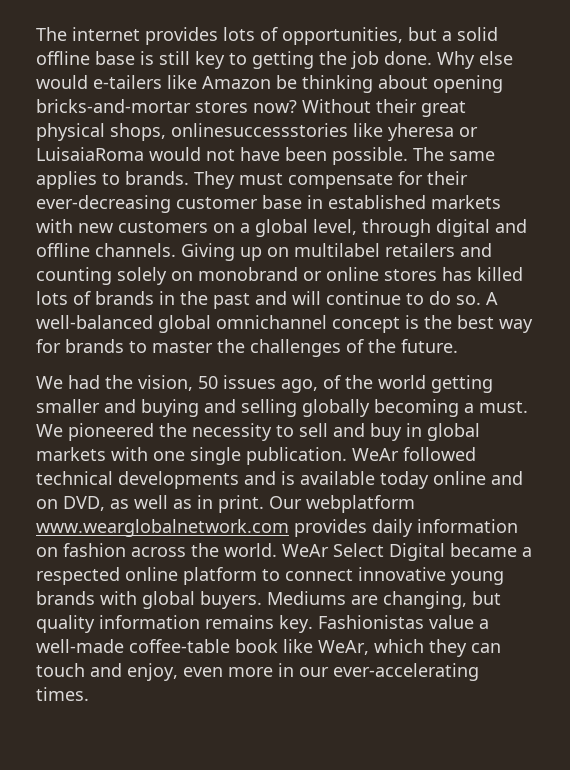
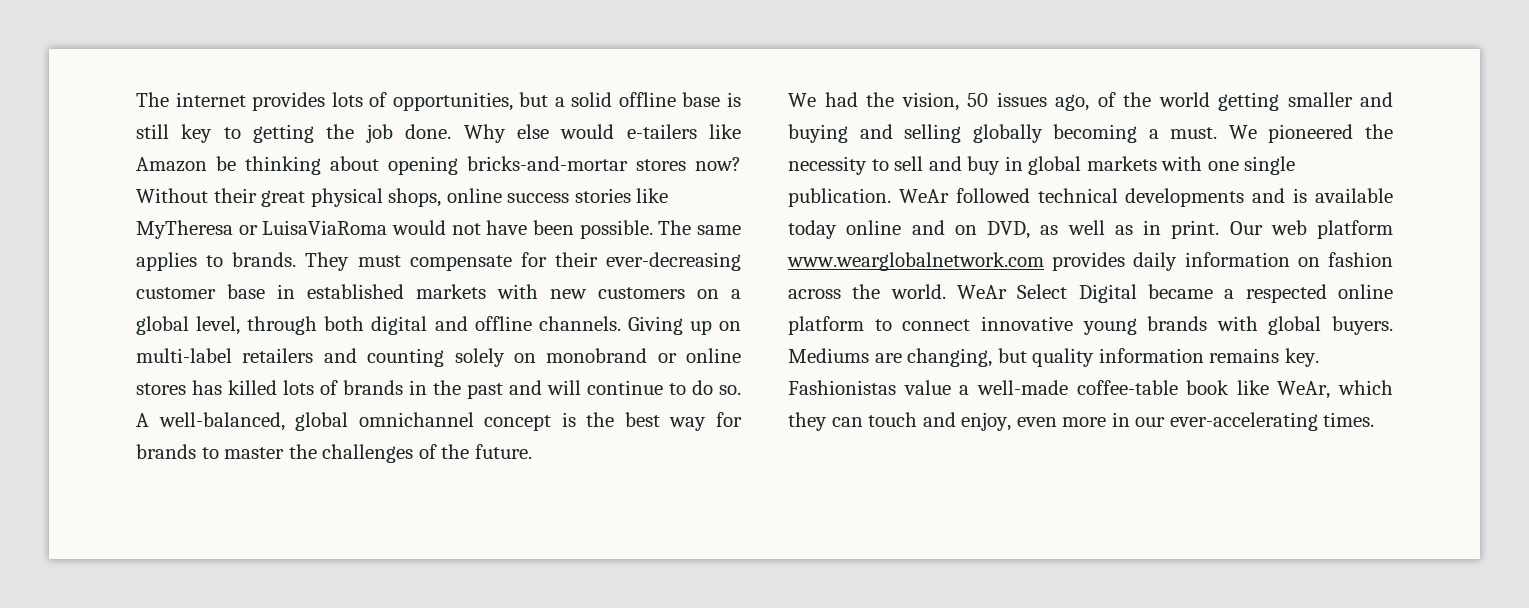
[171,123,478,141] [36,147,144,161] onlinesuccessstories like yheresa or LuisaiaRoma -> [446,188,669,203] [136,220,388,239] online success stories like MyTheresa or LuisaViaRoma
(431, 228) none -> [324,316,365,331] both
[294,243,380,257] multilabel -> [136,348,232,363] multi-label
[36,315,153,329] well-balanced -> [158,412,285,431] well-balanced,
[306,495,415,513] webplatform -> [1270,220,1393,239] web platform

